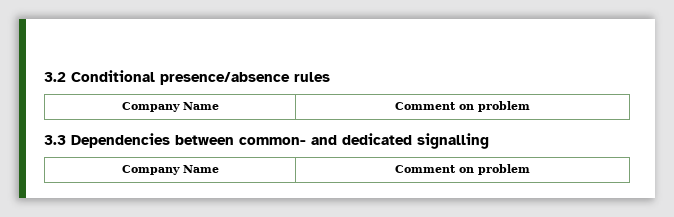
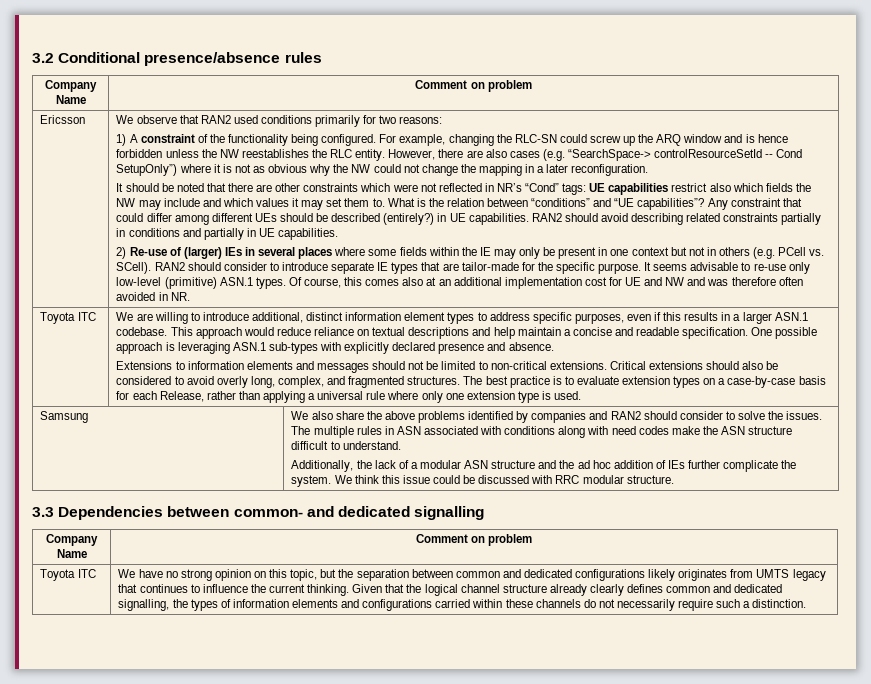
(530, 106) none -> [40,115,86,124] [116,115,443,127] [116,134,788,146] [116,149,803,161] [116,164,649,176] [116,183,811,195] [116,198,802,210] [116,213,822,225] [116,228,339,240] [116,247,825,259] [116,262,810,274] [116,277,803,289] [116,292,190,301] [40,312,96,324] [116,312,808,324] [116,327,818,339] [116,342,554,354] [116,361,779,373] [116,376,826,388] [116,391,582,403] [40,411,89,423] [291,411,823,423] [291,426,793,438] [291,441,401,450] [291,460,797,472] [291,475,674,487] // Ericsson | We observe that RAN2 used conditions primarily for two reasons: // 1) A constraint of the functionality being configured. For example, changing the RLC-SN could screw up the ARQ window and is hence forbidden unless the NW reestablishes the RLC entity. However, there are also cases (e.g. “SearchSpace-> controlResourceSetId -- Cond SetupOnly”) where it is not as obvious why the NW could not change the mapping in a later reconfiguration. // It should be noted that there are other constraints which were not reflected in NR’s “Cond” tags: UE capabilities restrict also which fields the NW may include and which values it may set them to. What is the relation between “conditions” and “UE capabilities”? Any constraint that could differ among different UEs should be described (entirely?) in UE capabilities. RAN2 should avoid describing related constraints partially in conditions and partially in UE capabilities. // 2) Re-use of (larger) IEs in several places where some fields within the IE may only be present in one context but not in others (e.g. PCell vs. SCell). RAN2 should consider to introduce separate IE types that are tailor-made for the specific purpose. It seems advisable to re-use only low-level (primitive) ASN.1 types. Of course, this comes also at an additional implementation cost for UE and NW and was therefore often avoided in NR. // Toyota ITC | We are willing to introduce additional, distinct information element types to address specific purposes, even if this results in a larger ASN.1 codebase. This approach would reduce reliance on textual descriptions and help maintain a concise and readable specification. One possible approach is leveraging ASN.1 sub-types with explicitly declared presence and absence. // Extensions to information elements and messages should not be limited to non-critical extensions. Critical extensions should also be considered to avoid overly long, complex, and fragmented structures. The best practice is to evaluate extension types on a case-by-case basis for each Release, rather than applying a universal rule where only one extension type is used. // Samsung | We also share the above problems identified by companies and RAN2 should consider to solve the issues. The multiple rules in ASN associated with conditions along with need codes make the ASN structure difficult to understand. // Additionally, the lack of a modular ASN structure and the ad hoc addition of IEs further complicate the system. We think this issue could be discussed with RRC modular structure.
(530, 169) none -> [40,569,96,581] [118,569,826,581] [118,584,783,596] [118,599,807,611] // Toyota ITC | We have no strong opinion on this topic, but the separation between common and dedicated configurations likely originates from UMTS legacy that continues to influence the current thinking. Given that the logical channel structure already clearly defines common and dedicated signalling, the types of information elements and configurations carried within these channels do not necessarily require such a distinction.

